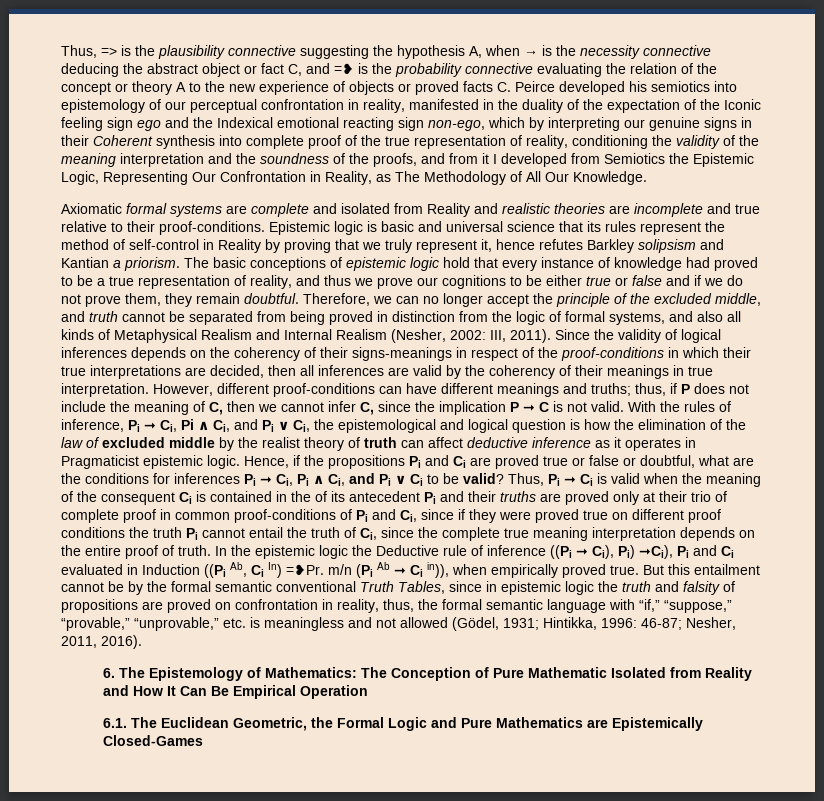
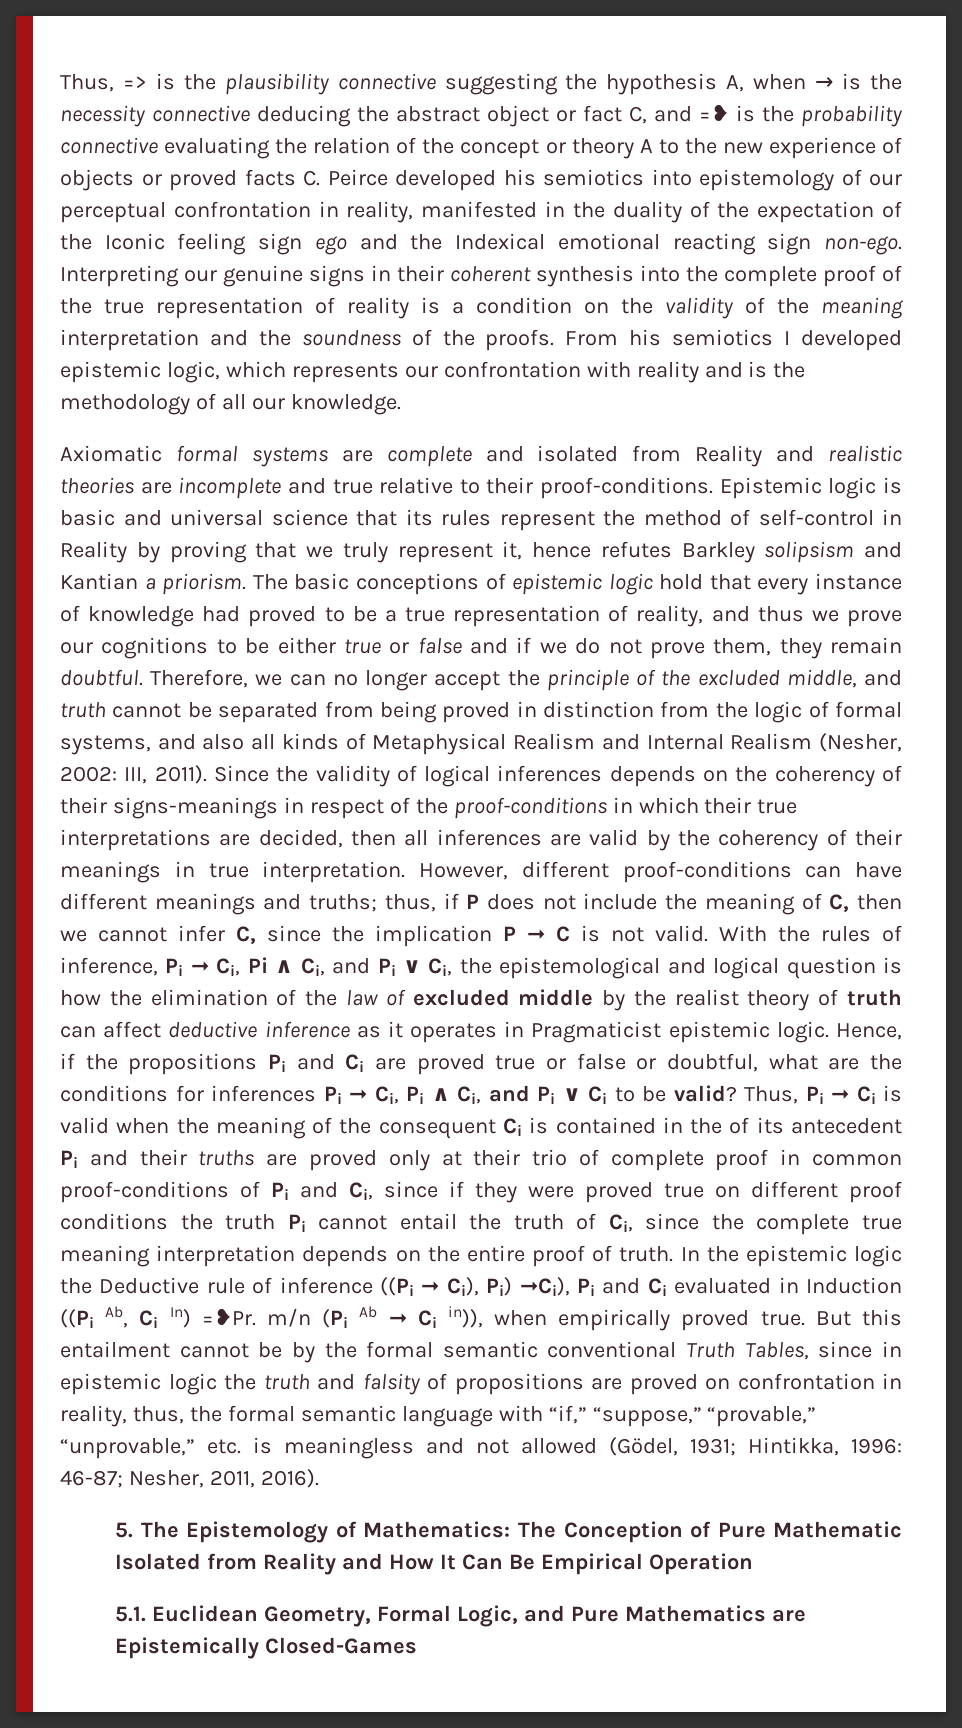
[428,117,620,131] non-ego, which by interpreting -> [824,236,903,255] [60,265,179,287] non-ego. Interpreting
[93,135,153,146] Coherent -> [450,266,531,282] coherent
(242, 140) none -> [686,266,718,282] the
[526,135,648,149] reality, conditioning -> [347,297,609,319] reality is a condition on
[373,153,754,167] [61,171,647,185] proofs, and from it I developed from Semiotics the Epistemic Logic, Representing Our Confrontation in Reality, as The Methodology of All Our Knowledge. -> [485,329,902,351] [60,361,806,383] [60,393,401,415] proofs. From his semiotics I developed epistemic logic, which represents our confrontation with reality and is the methodology of all our knowledge.
[102,668,115,678] 6. -> [115,1522,134,1538] 5.
[102,717,427,731] 6.1. The Euclidean Geometric, the Formal Logic -> [115,1605,519,1627] 5.1. Euclidean Geometry, Formal Logic,

